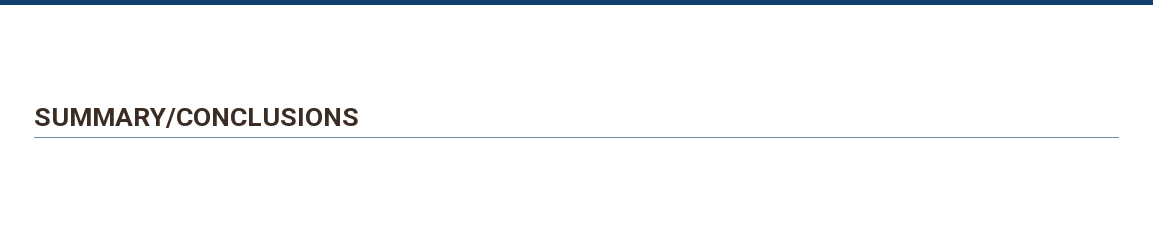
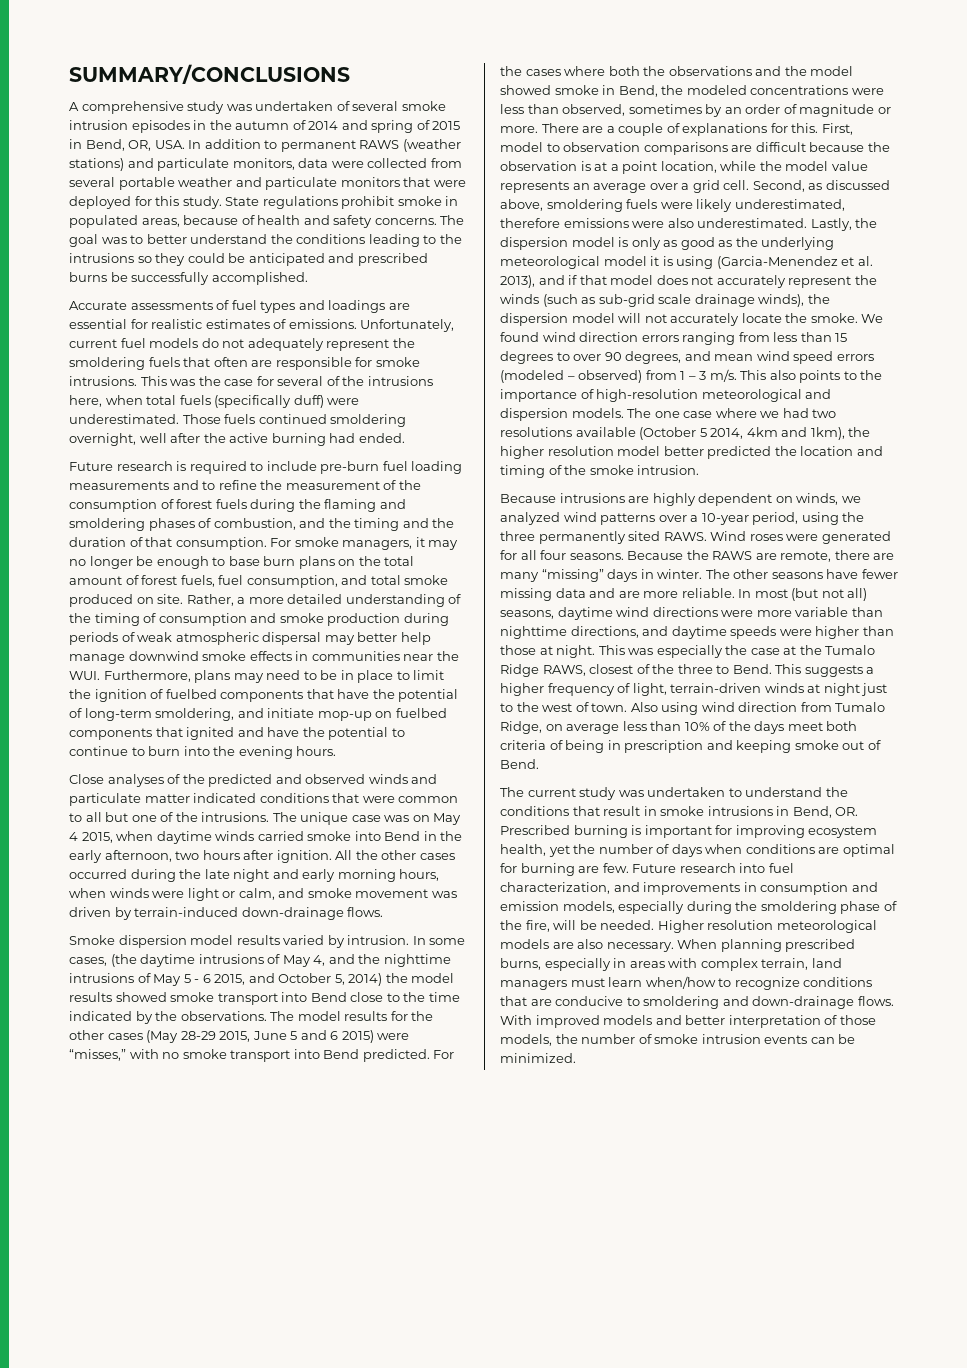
(359, 118) none -> [69,101,446,114] [69,120,461,133] [69,139,461,152] [69,158,462,171] [69,177,466,190] [69,196,459,209] [69,215,465,228] [69,234,462,247] [69,253,428,266] [69,272,308,285] [69,300,410,313] [69,319,455,332] [69,338,415,351] [69,357,420,370] [69,376,433,386] [69,395,360,408] [69,414,407,427] [69,433,405,446] [69,461,463,474] [69,480,421,490] [69,499,406,512] [69,518,455,531] [69,537,459,550] [69,556,415,569] [69,575,449,588] [69,594,462,607] [69,613,449,626] [69,632,431,645] [69,651,459,664] [69,670,445,683] [69,689,459,702] [69,708,447,721] [69,727,405,740] [69,746,337,759] [69,774,438,787] [69,793,459,806] [69,812,462,825] [69,831,463,844] [69,850,455,863] [69,869,440,882] [69,888,457,901] [69,907,384,920] [69,935,466,948] [69,954,451,967] [69,973,455,986] [69,992,460,1005] [69,1011,434,1024] [69,1030,410,1043] [69,1049,455,1062] [500,66,854,76] [500,85,884,97] [500,104,891,117] [500,123,853,136] [500,142,890,155] [500,161,868,174] [500,180,890,193] [500,199,845,212] [500,218,878,231] [500,237,835,250] [500,256,873,269] [500,275,877,288] [500,294,830,307] [500,313,884,326] [500,332,848,345] [500,351,874,364] [500,369,883,383] [500,389,832,402] [500,408,837,421] [500,427,871,440] [500,446,883,459] [500,465,700,478] [500,493,861,506] [500,512,865,525] [500,531,891,544] [500,550,895,562] [500,569,898,582] [500,588,868,601] [500,607,883,620] [500,626,894,639] [500,645,876,658] [500,664,875,677] [500,683,888,696] [500,702,886,715] [500,721,858,734] [500,740,881,753] [500,759,539,769] [500,787,848,800] [500,806,859,818] [500,825,878,838] [500,844,895,857] [500,863,794,876] [500,882,878,895] [500,901,897,914] [500,920,877,933] [500,939,856,952] [500,958,842,971] [500,976,873,990] [500,996,894,1009] [500,1015,876,1028] [500,1034,856,1046] [500,1053,576,1063] // A comprehensive study was undertaken of several smoke intrusion episodes in the autumn of 2014 and spring of 2015 in Bend, OR, USA. In addition to permanent RAWS (weather stations) and particulate monitors, data were collected from several portable weather and particulate monitors that were deployed for this study. State regulations prohibit smoke in populated areas, because of health and safety concerns. The goal was to better understand the conditions leading to the intrusions so they could be anticipated and prescribed burns be successfully accomplished. // Accurate assessments of fuel types and loadings are essential for realistic estimates of emissions. Unfortunately, current fuel models do not adequately represent the smoldering fuels that often are responsible for smoke intrusions. This was the case for several of the intrusions here, when total fuels (specifically duff) were underestimated. Those fuels continued smoldering overnight, well after the active burning had ended. // Future research is required to include pre-burn fuel loading measurements and to refine the measurement of the consumption of forest fuels during the flaming and smoldering phases of combustion, and the timing and the duration of that consumption. For smoke managers, it may no longer be enough to base burn plans on the total amount of forest fuels, fuel consumption, and total smoke produced on site. Rather, a more detailed understanding of the timing of consumption and smoke production during periods of weak atmospheric dispersal may better help manage downwind smoke effects in communities near the WUI. Furthermore, plans may need to be in place to limit the ignition of fuelbed components that have the potential of long-term smoldering, and initiate mop-up on fuelbed components that ignited and have the potential to continue to burn into the evening hours. // Close analyses of the predicted and observed winds and particulate matter indicated conditions that were common to all but one of the intrusions. The unique case was on May 4 2015, when daytime winds carried smoke into Bend in the early afternoon, two hours after ignition. All the other cases occurred during the late night and early morning hours, when winds were light or calm, and smoke movement was driven by terrain-induced down-drainage flows. // Smoke dispersion model results varied by intrusion. In some cases, (the daytime intrusions of May 4, and the nighttime intrusions of May 5 - 6 2015, and October 5, 2014) the model results showed smoke transport into Bend close to the time indicated by the observations. The model results for the other cases (May 28-29 2015, June 5 and 6 2015) were “misses,” with no smoke transport into Bend predicted. For the cases where both the observations and the model showed smoke in Bend, the modeled concentrations were less than observed, sometimes by an order of magnitude or more. There are a couple of explanations for this. First, model to observation comparisons are difficult because the observation is at a point location, while the model value represents an average over a grid cell. Second, as discussed above, smoldering fuels were likely underestimated, therefore emissions were also underestimated. Lastly, the dispersion model is only as good as the underlying meteorological model it is using (Garcia-Menendez et al. 2013), and if that model does not accurately represent the winds (such as sub-grid scale drainage winds), the dispersion model will not accurately locate the smoke. We found wind direction errors ranging from less than 15 degrees to over 90 degrees, and mean wind speed errors (modeled – observed) from 1 – 3 m/s. This also points to the importance of high-resolution meteorological and dispersion models. The one case where we had two resolutions available (October 5 2014, 4km and 1km), the higher resolution model better predicted the location and timing of the smoke intrusion. // Because intrusions are highly dependent on winds, we analyzed wind patterns over a 10-year period, using the three permanently sited RAWS. Wind roses were generated for all four seasons. Because the RAWS are remote, there are many “missing” days in winter. The other seasons have fewer missing data and are more reliable. In most (but not all) seasons, daytime wind directions were more variable than nighttime directions, and daytime speeds were higher than those at night. This was especially the case at the Tumalo Ridge RAWS, closest of the three to Bend. This suggests a higher frequency of light, terrain-driven winds at night just to the west of town. Also using wind direction from Tumalo Ridge, on average less than 10% of the days meet both criteria of being in prescription and keeping smoke out of Bend. // The current study was undertaken to understand the conditions that result in smoke intrusions in Bend, OR. Prescribed burning is important for improving ecosystem health, yet the number of days when conditions are optimal for burning are few. Future research into fuel characterization, and improvements in consumption and emission models, especially during the smoldering phase of the fire, will be needed. Higher resolution meteorological models are also necessary. When planning prescribed burns, especially in areas with complex terrain, land managers must learn when/how to recognize conditions that are conducive to smoldering and down-drainage flows. With improved models and better interpretation of those models, the number of smoke intrusion events can be minimized.

